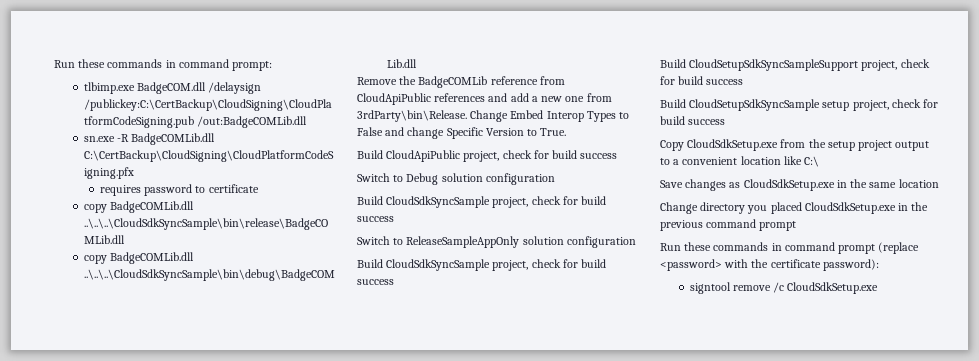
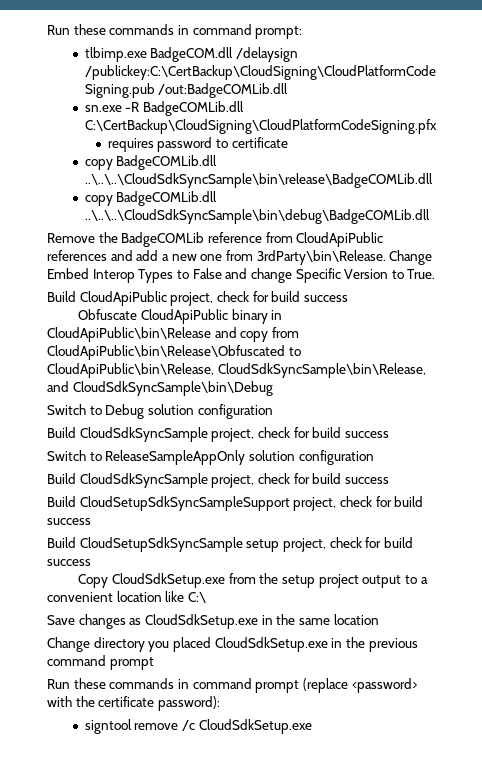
(618, 156) none -> [78,309,283,324] [47,327,299,342] [47,345,301,360] [47,363,426,378] [47,381,273,396] // Obfuscate CloudApiPublic binary in CloudApiPublic\bin\Release and copy from CloudApiPublic\bin\Release\Obfuscated to CloudApiPublic\bin\Release, CloudSdkSyncSample\bin\Release, and CloudSdkSyncSample\bin\Debug

